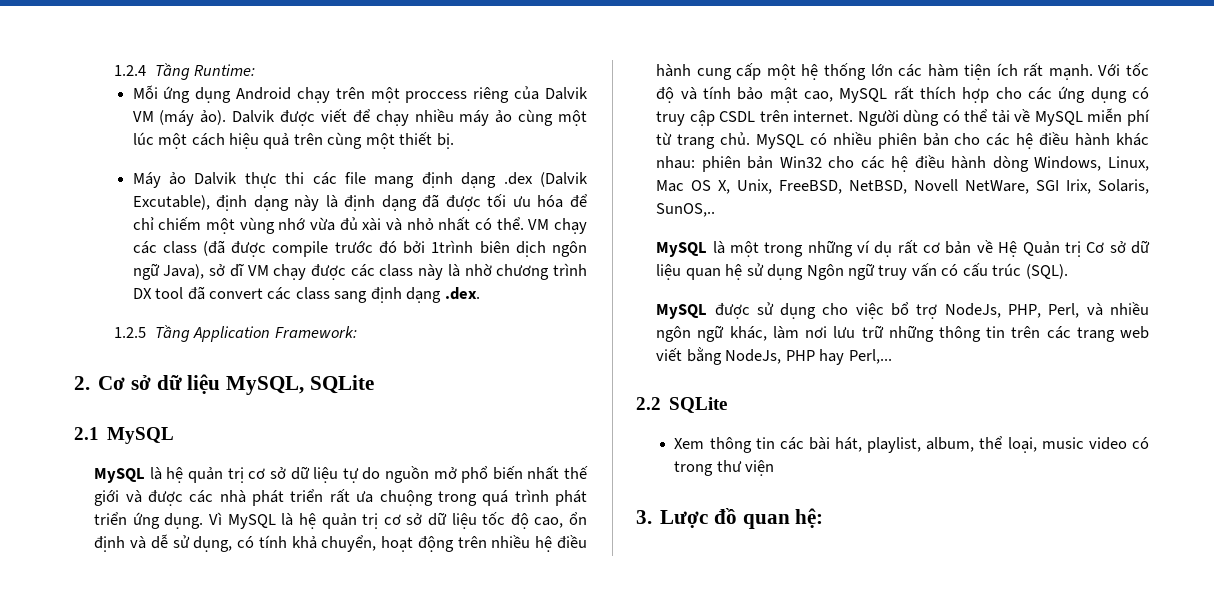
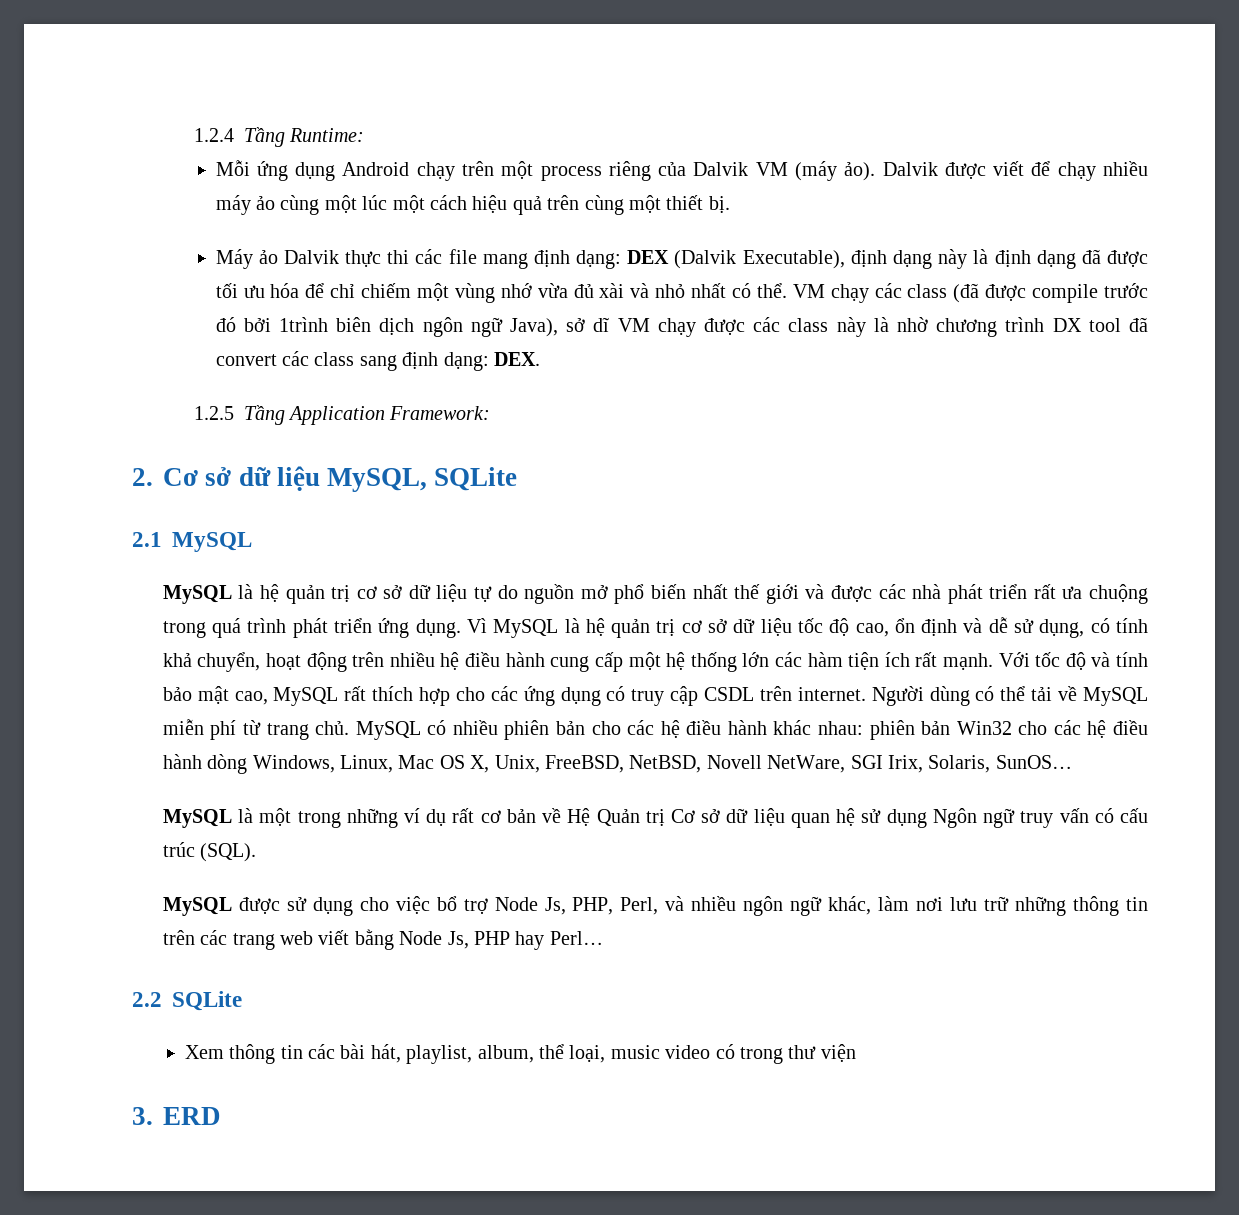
[405,91,468,103] proccess -> [540,166,602,181] process
[461,172,589,188] [132,195,210,210] dạng .dex (Dalvik Excutable), -> [576,250,845,269] dạng: DEX (Dalvik Executable),
[406,287,480,303] dạng .dex. -> [443,352,541,371] dạng: DEX.
[656,203,716,217] SunOS,.. -> [995,755,1072,769] SunOS…
[944,303,1001,318] NodeJs, -> [494,897,566,915] Node Js,
[725,349,782,364] NodeJs, -> [399,931,469,949] Node Js,
[848,349,892,364] Perl,... -> [549,931,603,945] Perl…
[660,508,824,529] Lược đồ quan hệ: -> [163,1107,221,1125] ERD

